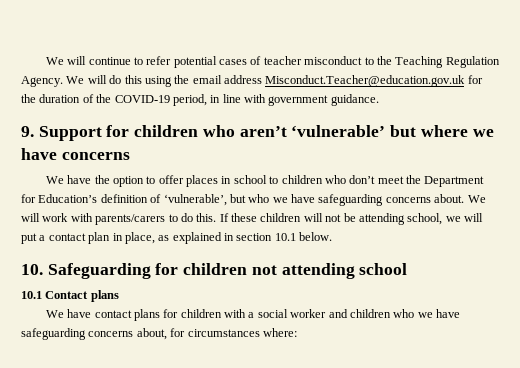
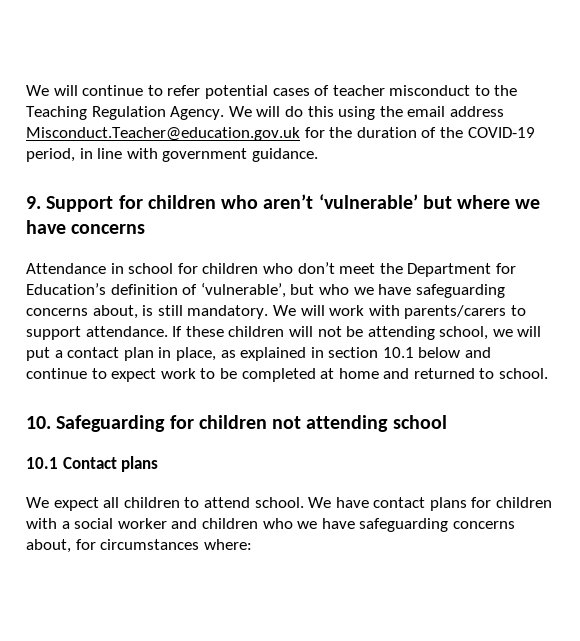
[45,175,219,187] We have the option to offer places -> [26,263,106,274] Attendance
[269,176,279,184] to -> [177,263,198,274] for
[434,194,465,203] about. -> [92,305,269,319] about, is still mandatory.
[180,213,217,222] do this. -> [26,326,168,340] support attendance.
[299,232,333,241] below. -> [418,347,492,358] [26,368,549,382] below and continue to expect work to be completed at home and returned to school.
(64, 314) none -> [53,497,332,511] expect all children to attend school. We

